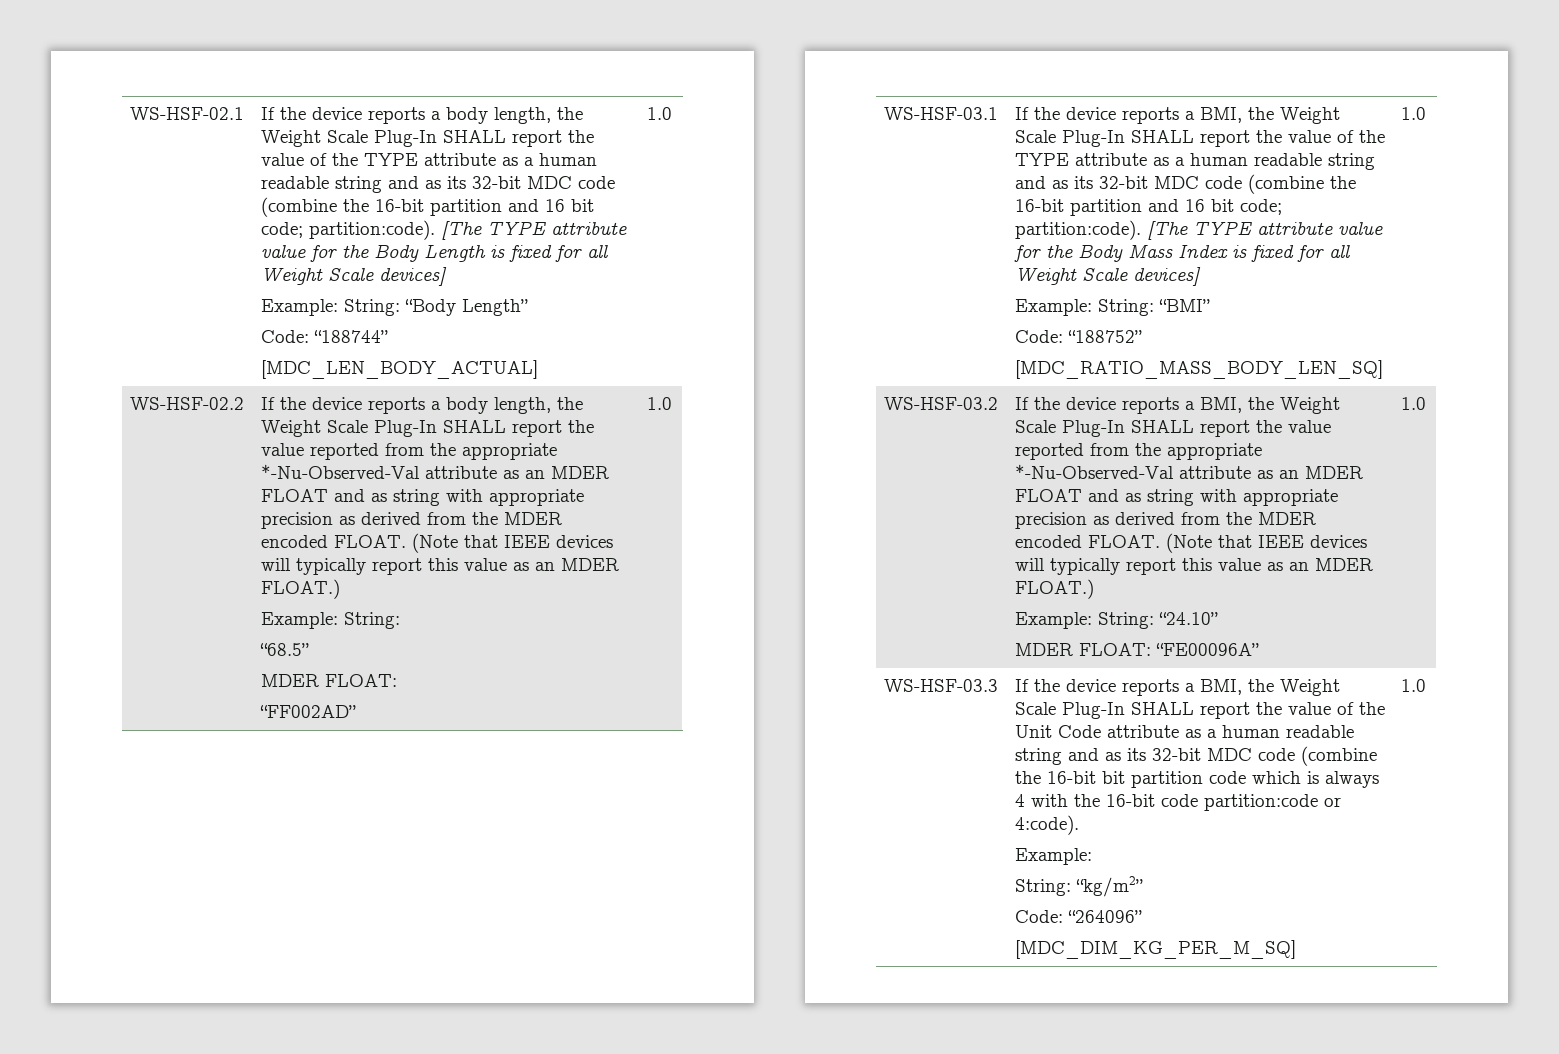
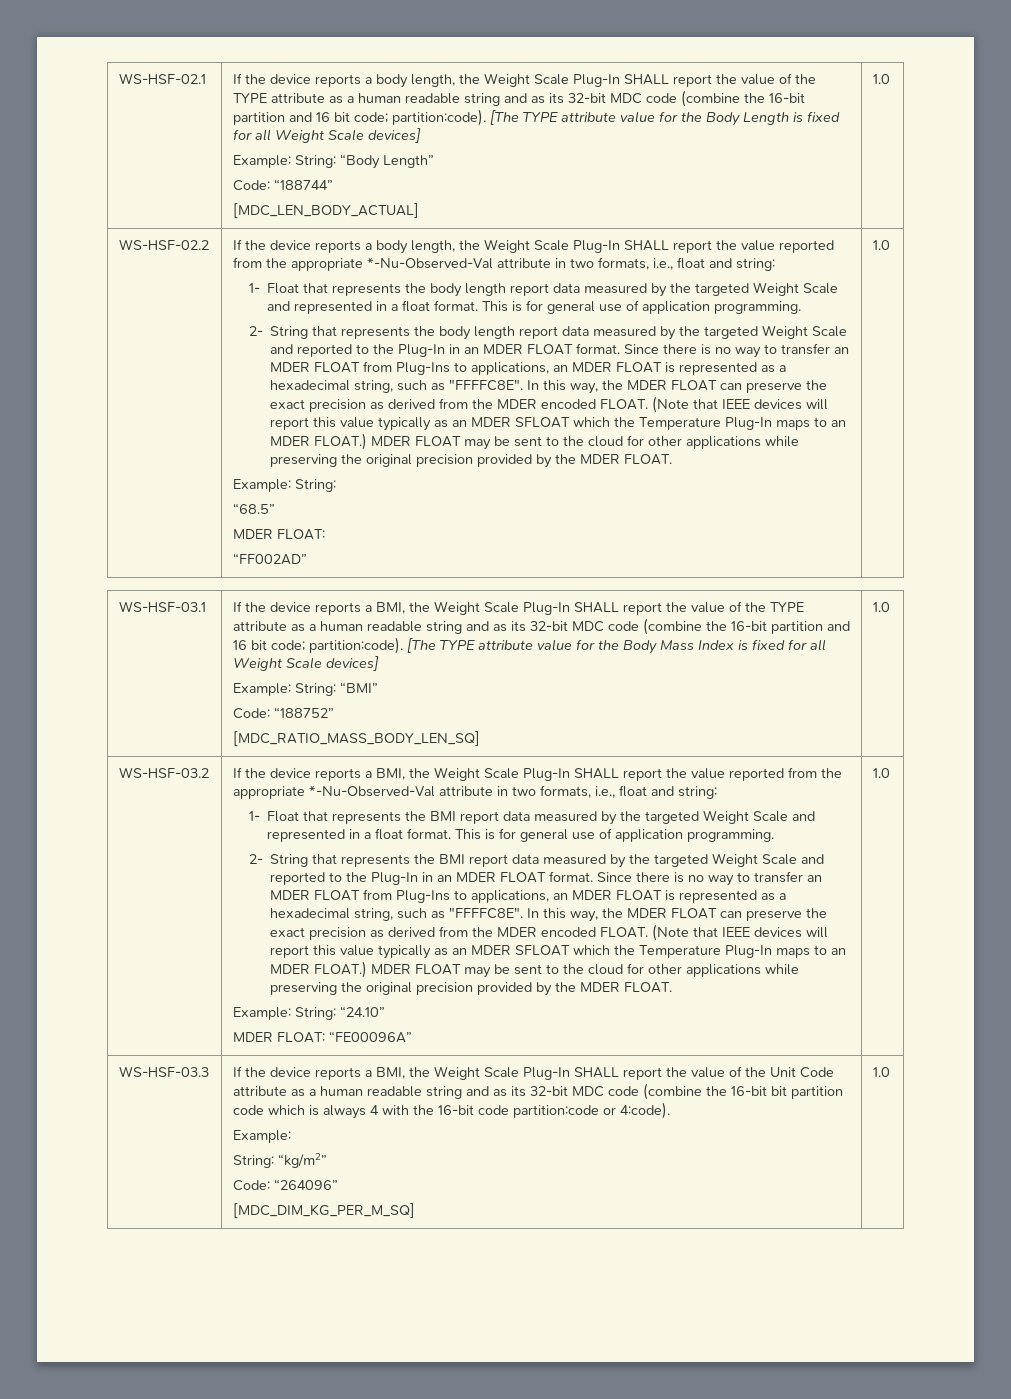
[503,466,610,479] [261,489,585,506] as an MDER FLOAT and as string with appropriate -> [554,257,775,271] [249,282,839,297] [267,300,802,314] [249,325,848,340] [270,343,850,358] [270,361,787,375] [270,379,828,394] [270,399,306,409] in two formats, i.e., float and string: // 1- Float that represents the body length report data measured by the targeted Weight Scale and represented in a float format. This is for general use of application programming. // 2- String that represents the body length report data measured by the targeted Weight Scale and reported to the Plug-In in an MDER FLOAT format. Since there is no way to transfer an MDER FLOAT from Plug-Ins to applications, an MDER FLOAT is represented as a hexadecimal string, such as "FFFFC8E". In this way, the MDER FLOAT can preserve the exact
[296,558,620,575] [261,579,341,599] typically report this value as an MDER FLOAT.) -> [270,417,847,431] [270,433,800,450] [270,454,673,468] report this value typically as an MDER SFLOAT which the Temperature Plug-In maps to an MDER FLOAT.) MDER FLOAT may be sent to the cloud for other applications while preserving the original precision provided by the MDER FLOAT.
[1257,466,1364,479] [1015,489,1339,506] as an MDER FLOAT and as string with appropriate -> [496,785,717,799] [249,810,816,825] [267,828,775,842] [249,853,825,868] [270,871,823,886] [270,889,787,903] [270,907,828,922] [270,927,306,937] in two formats, i.e., float and string: // 1- Float that represents the BMI report data measured by the targeted Weight Scale and represented in a float format. This is for general use of application programming. // 2- String that represents the BMI report data measured by the targeted Weight Scale and reported to the Plug-In in an MDER FLOAT format. Since there is no way to transfer an MDER FLOAT from Plug-Ins to applications, an MDER FLOAT is represented as a hexadecimal string, such as "FFFFC8E". In this way, the MDER FLOAT can preserve the exact
[1050,558,1374,575] [1015,579,1095,599] typically report this value as an MDER FLOAT.) -> [270,945,847,959] [270,961,800,978] [270,982,673,996] report this value typically as an MDER SFLOAT which the Temperature Plug-In maps to an MDER FLOAT.) MDER FLOAT may be sent to the cloud for other applications while preserving the original precision provided by the MDER FLOAT.

